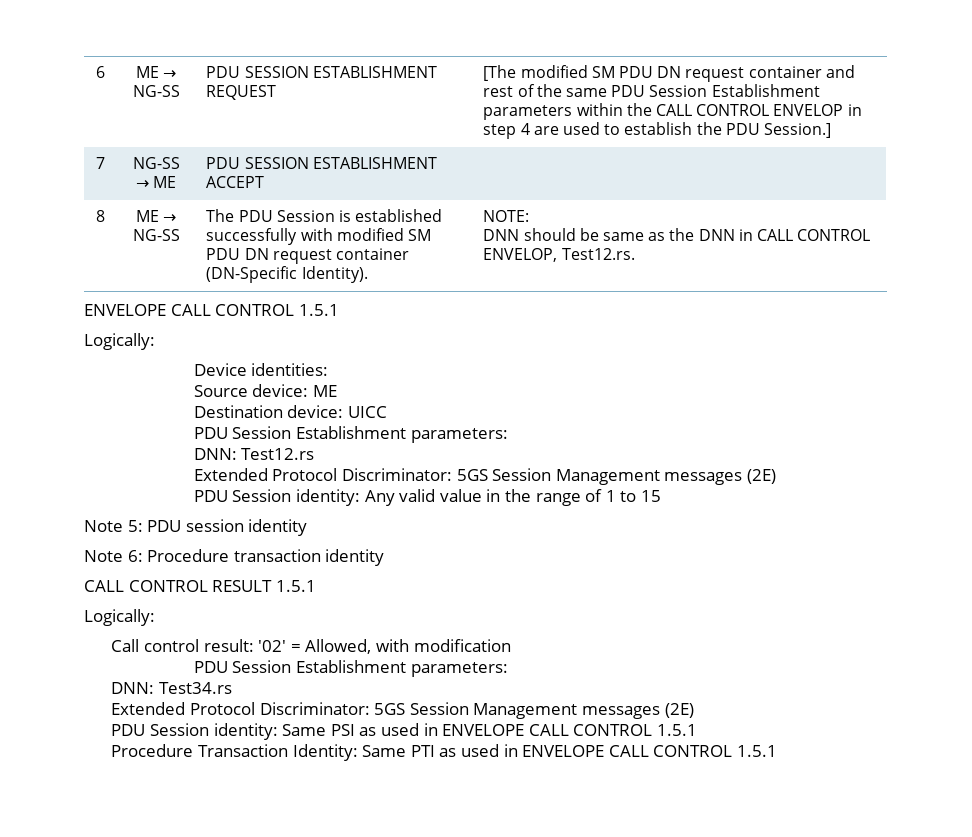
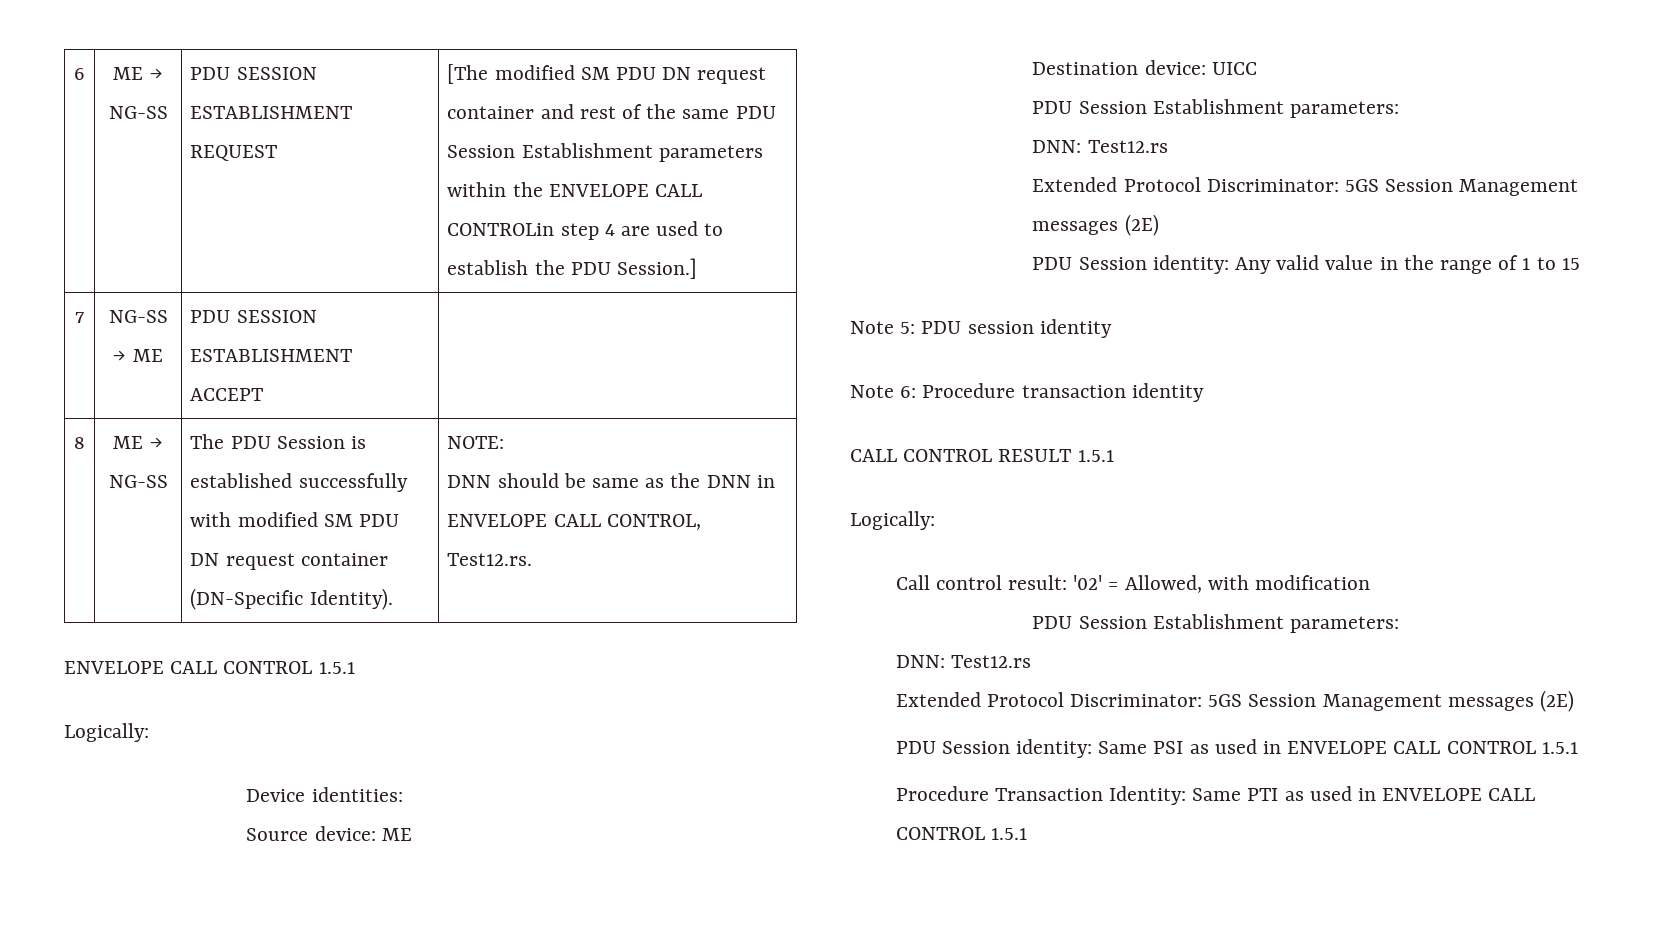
[656,104,862,116] CALL CONTROL ENVELOP in -> [548,184,702,197] [447,223,555,236] ENVELOPE CALL CONTROLin
[756,229,871,241] [483,248,558,262] CALL CONTROL ENVELOP, -> [447,514,701,530] ENVELOPE CALL CONTROL,
[159,682,233,694] Test34.rs -> [950,655,1031,668] Test12.rs

